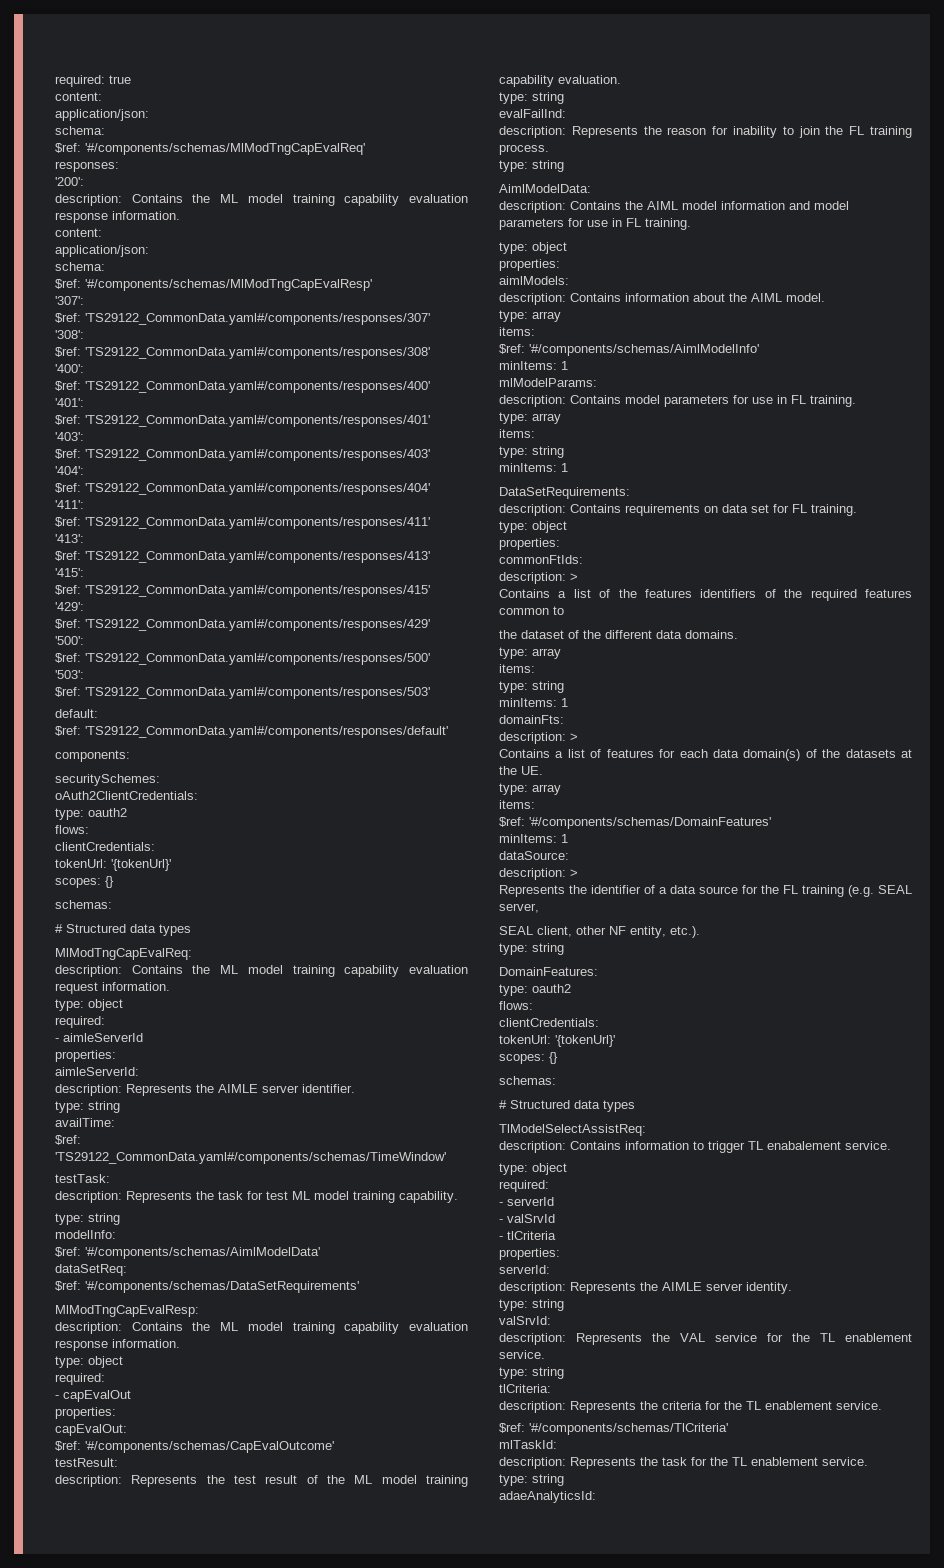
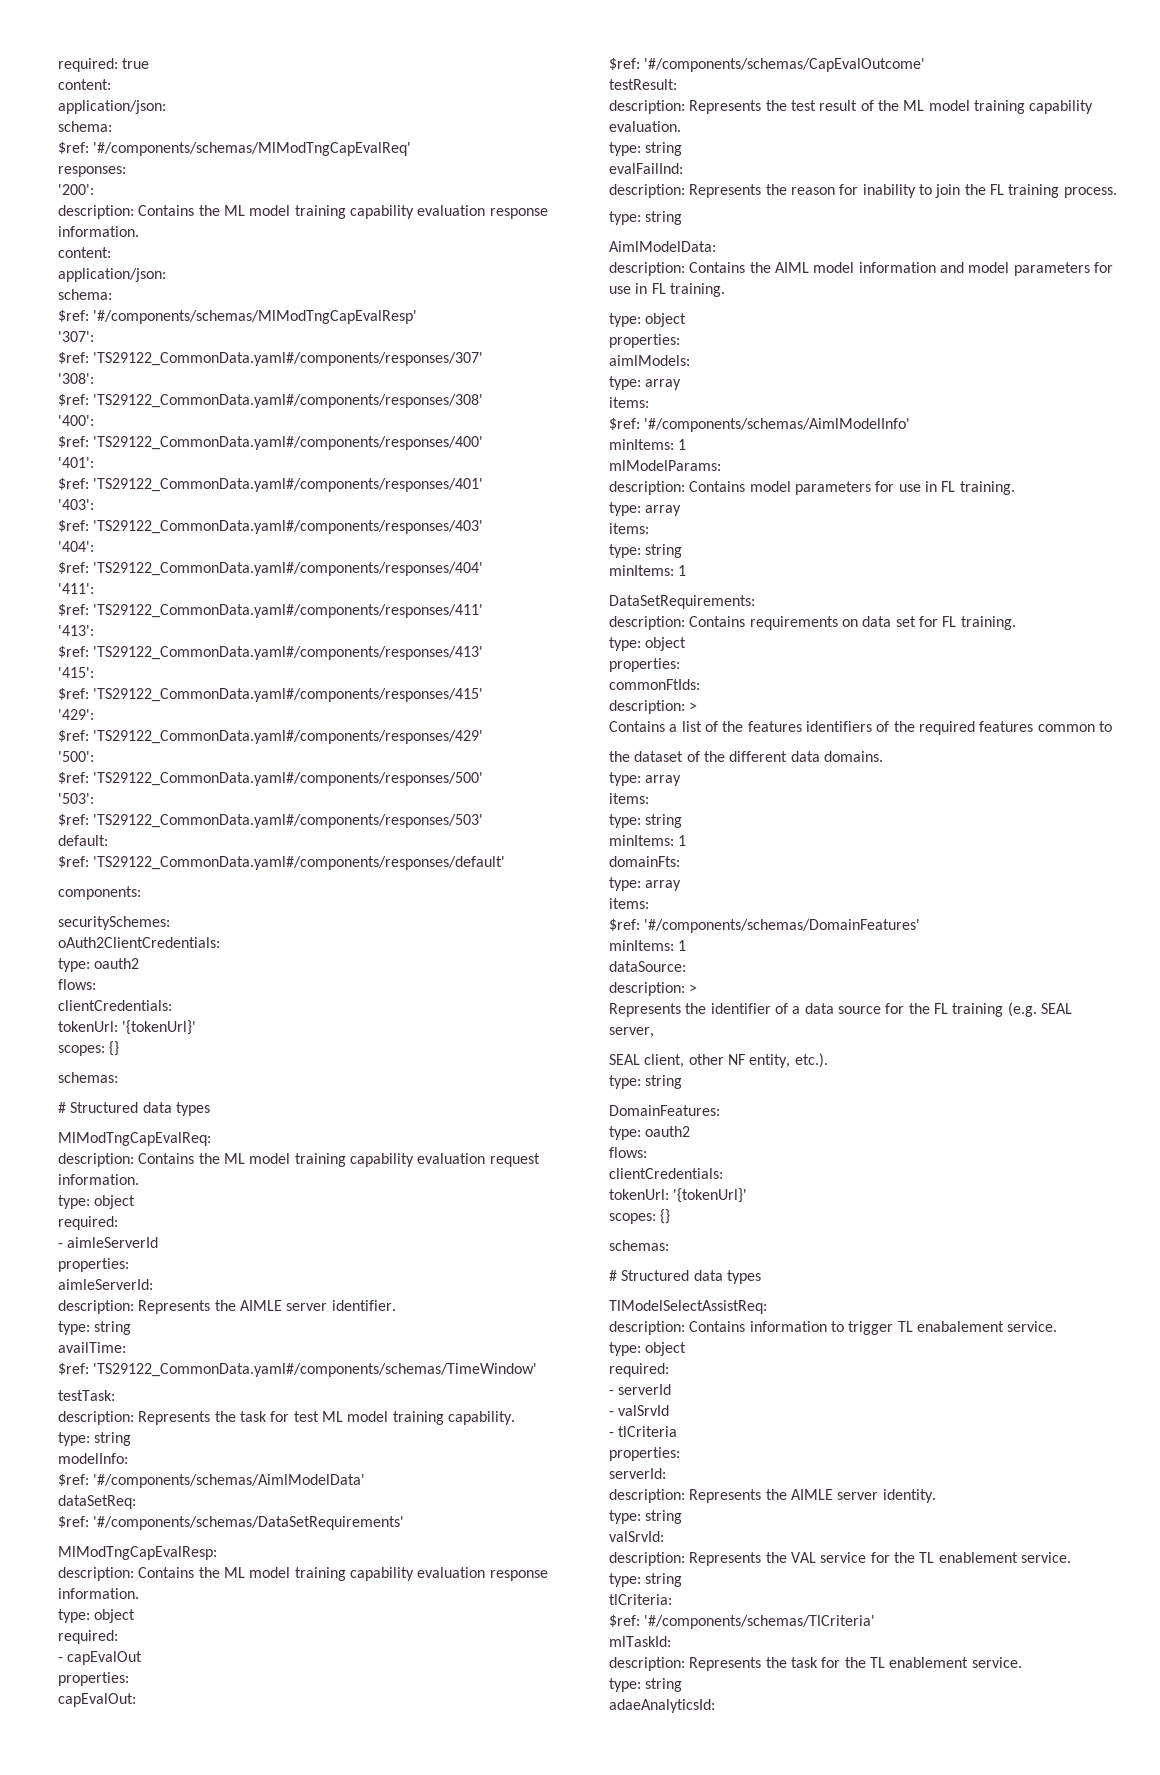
[499,293,825,305] // description: Contains information about the AIML model. -> (690, 360) none
[499,732,578,744] [499,749,912,761] [499,766,543,775] // description: > // Contains a list of features for each data domain(s) of the datasets at the UE. -> (680, 861) none
[499,1401,882,1413] // description: Represents the criteria for the TL enablement service. -> (672, 1599) none

